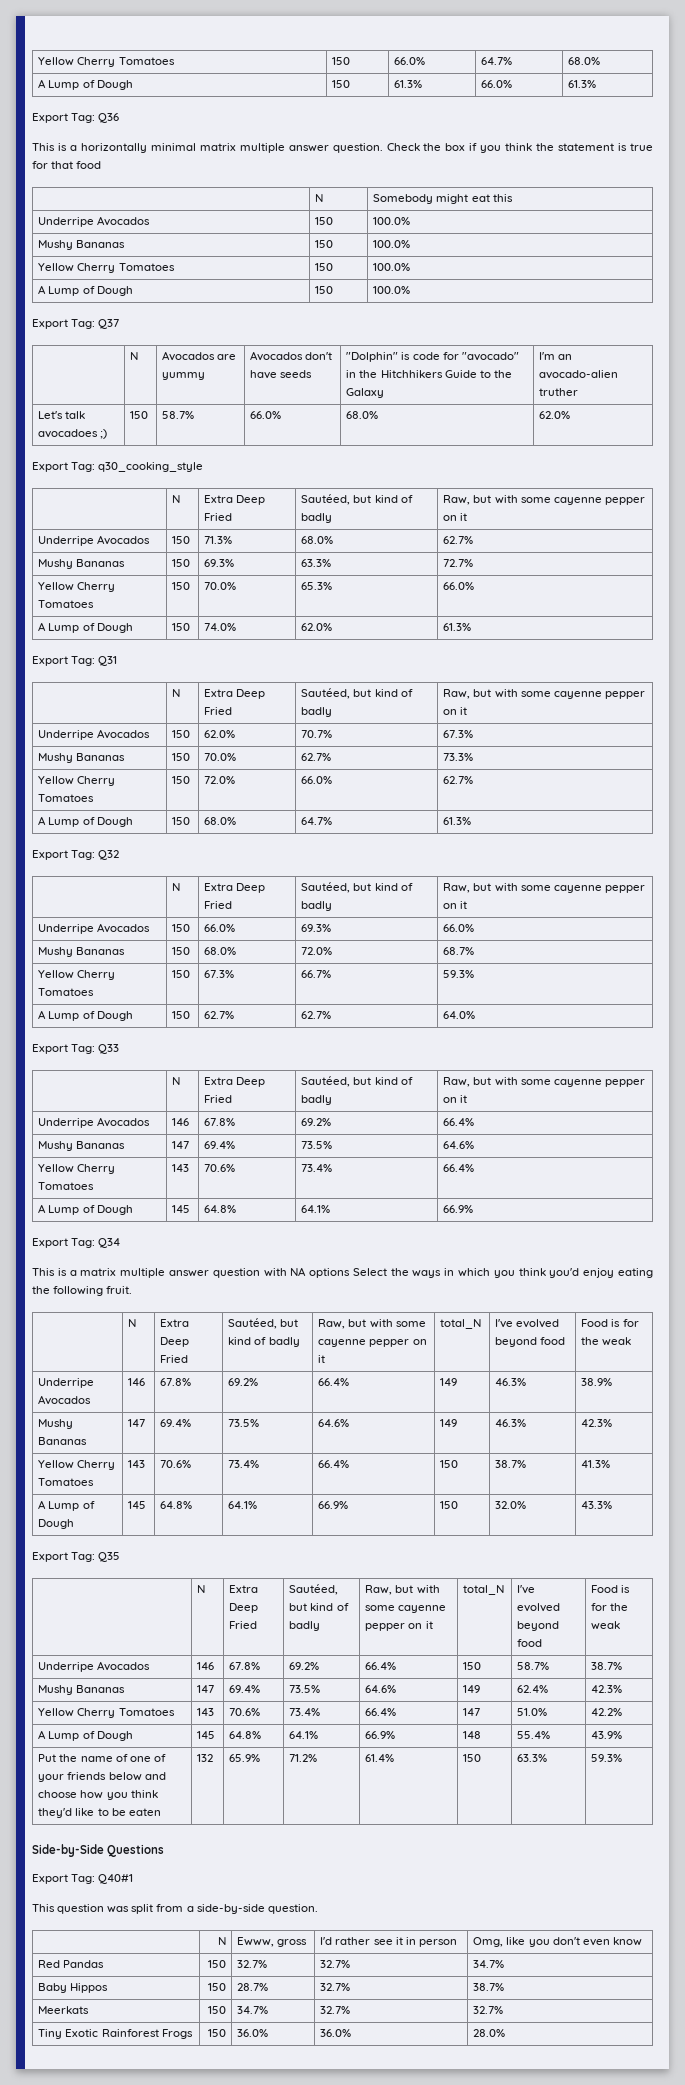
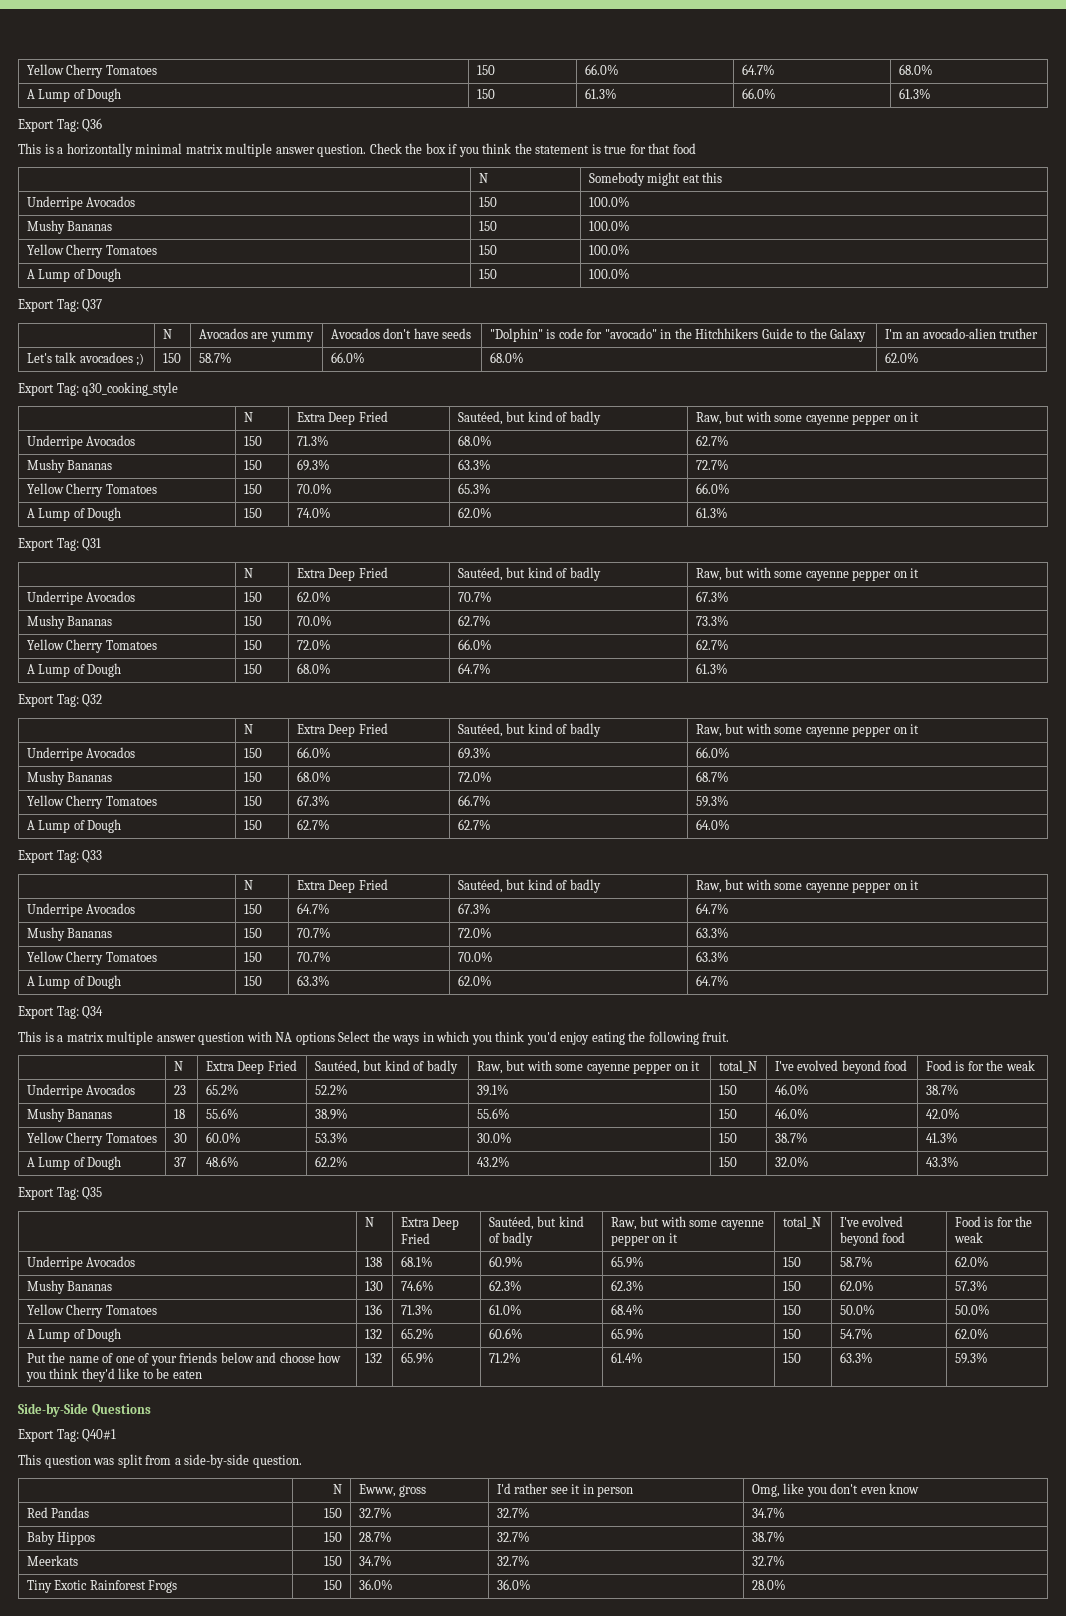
[172,1118,190,1126] [204,1118,236,1126] [301,1118,332,1126] [443,1118,475,1126] [38,1141,126,1151] [172,1141,190,1149] [204,1141,236,1149] [301,1141,333,1149] [443,1141,475,1149] [38,1164,116,1174] [38,1182,95,1190] [172,1164,190,1172] [204,1164,236,1172] [301,1164,333,1172] [443,1164,475,1172] [38,1204,133,1215] [172,1205,191,1213] [204,1205,237,1213] [301,1205,331,1213] [443,1205,474,1213] 146 | 67.8% | 69.2% | 66.4% // Mushy Bananas | 147 | 69.4% | 73.5% | 64.6% // Yellow Cherry Tomatoes | 143 | 70.6% | 73.4% | 66.4% // A Lump of Dough | 145 | 64.8% | 64.1% | 66.9% -> [243,904,262,914] [296,903,330,914] [457,903,491,914] [695,903,729,914] [26,927,113,941] [243,928,262,938] [296,927,331,938] [457,927,492,938] [695,927,729,938] [26,951,157,965] [243,952,262,962] [296,951,331,962] [457,951,493,962] [695,951,729,962] [26,975,122,989] [243,976,262,986] [296,975,330,986] [457,975,492,986] [695,975,729,986] 150 | 64.7% | 67.3% | 64.7% // Mushy Bananas | 150 | 70.7% | 72.0% | 63.3% // Yellow Cherry Tomatoes | 150 | 70.7% | 70.0% | 63.3% // A Lump of Dough | 150 | 63.3% | 62.0% | 64.7%
[128,1378,146,1386] [160,1378,192,1386] [228,1378,259,1386] [318,1378,350,1386] [440,1378,458,1386] [495,1378,527,1386] [581,1378,613,1386] [38,1419,74,1429] [38,1437,88,1445] [128,1419,146,1427] [160,1419,192,1427] [228,1419,260,1427] [318,1419,350,1427] [440,1419,458,1427] [495,1419,527,1427] [581,1419,613,1427] [38,1460,116,1470] [38,1478,95,1486] [128,1460,146,1468] [160,1460,192,1468] [228,1460,260,1468] [318,1460,350,1468] 146 | 67.8% | 69.2% | 66.4% | 149 | 46.3% | 38.9% // Mushy Bananas | 147 | 69.4% | 73.5% | 64.6% | 149 | 46.3% | 42.3% // Yellow Cherry Tomatoes | 143 | 70.6% | 73.4% | 66.4% -> [173,1085,186,1095] [205,1084,239,1095] [314,1084,348,1095] [476,1084,509,1096] [718,1085,737,1095] [774,1084,809,1095] [925,1084,959,1095] [26,1108,113,1122] [173,1109,185,1119] [205,1108,239,1119] [314,1108,348,1120] [476,1108,510,1119] [718,1109,737,1119] [774,1108,809,1119] [925,1108,960,1119] [26,1132,157,1146] [173,1133,187,1143] [205,1132,241,1143] [314,1132,348,1143] [476,1132,512,1143] 23 | 65.2% | 52.2% | 39.1% | 150 | 46.0% | 38.7% // Mushy Bananas | 18 | 55.6% | 38.9% | 55.6% | 150 | 46.0% | 42.0% // Yellow Cherry Tomatoes | 30 | 60.0% | 53.3% | 30.0%
[128,1501,147,1509] [160,1501,193,1509] [228,1501,258,1509] [318,1501,349,1509] 145 | 64.8% | 64.1% | 66.9% -> [173,1157,186,1167] [205,1156,239,1167] [314,1156,348,1167] [476,1156,510,1167] 37 | 48.6% | 62.2% | 43.2%
[197,1662,215,1670] [229,1662,261,1670] [289,1662,320,1670] [365,1662,397,1670] [463,1662,482,1670] [517,1662,550,1670] [591,1662,623,1670] [38,1685,126,1695] [197,1685,215,1693] [229,1685,261,1693] [289,1685,321,1693] [365,1685,397,1693] [463,1685,481,1693] [517,1685,549,1693] [591,1685,623,1693] [38,1708,175,1718] [197,1708,215,1716] [229,1708,261,1716] [289,1708,321,1716] [365,1708,397,1716] [463,1708,481,1716] [517,1708,548,1716] [591,1708,623,1716] [38,1730,133,1741] [197,1731,216,1739] [229,1731,262,1739] [289,1731,319,1739] [365,1731,396,1739] [463,1731,482,1739] [517,1731,551,1739] [591,1731,623,1739] 146 | 67.8% | 69.2% | 66.4% | 150 | 58.7% | 38.7% // Mushy Bananas | 147 | 69.4% | 73.5% | 64.6% | 149 | 62.4% | 42.3% // Yellow Cherry Tomatoes | 143 | 70.6% | 73.4% | 66.4% | 147 | 51.0% | 42.2% // A Lump of Dough | 145 | 64.8% | 64.1% | 66.9% | 148 | 55.4% | 43.9% -> [364,1257,382,1267] [400,1256,433,1267] [488,1256,523,1268] [610,1256,644,1268] [782,1257,801,1267] [839,1256,873,1267] [954,1256,989,1267] [26,1280,113,1294] [364,1281,383,1291] [400,1280,434,1291] [488,1280,522,1291] [610,1280,644,1291] [782,1281,801,1291] [839,1280,874,1291] [954,1280,988,1291] [26,1304,157,1318] [364,1304,382,1315] [400,1304,433,1315] [488,1304,522,1315] [610,1304,644,1315] [782,1305,801,1315] [839,1304,875,1315] [954,1304,990,1315] [26,1328,122,1342] [364,1329,382,1339] [400,1328,434,1339] [488,1328,523,1339] [610,1328,644,1340] [782,1329,801,1339] [839,1328,873,1339] [954,1328,989,1339] 138 | 68.1% | 60.9% | 65.9% | 150 | 58.7% | 62.0% // Mushy Bananas | 130 | 74.6% | 62.3% | 62.3% | 150 | 62.0% | 57.3% // Yellow Cherry Tomatoes | 136 | 71.3% | 61.0% | 68.4% | 150 | 50.0% | 50.0% // A Lump of Dough | 132 | 65.2% | 60.6% | 65.9% | 150 | 54.7% | 62.0%

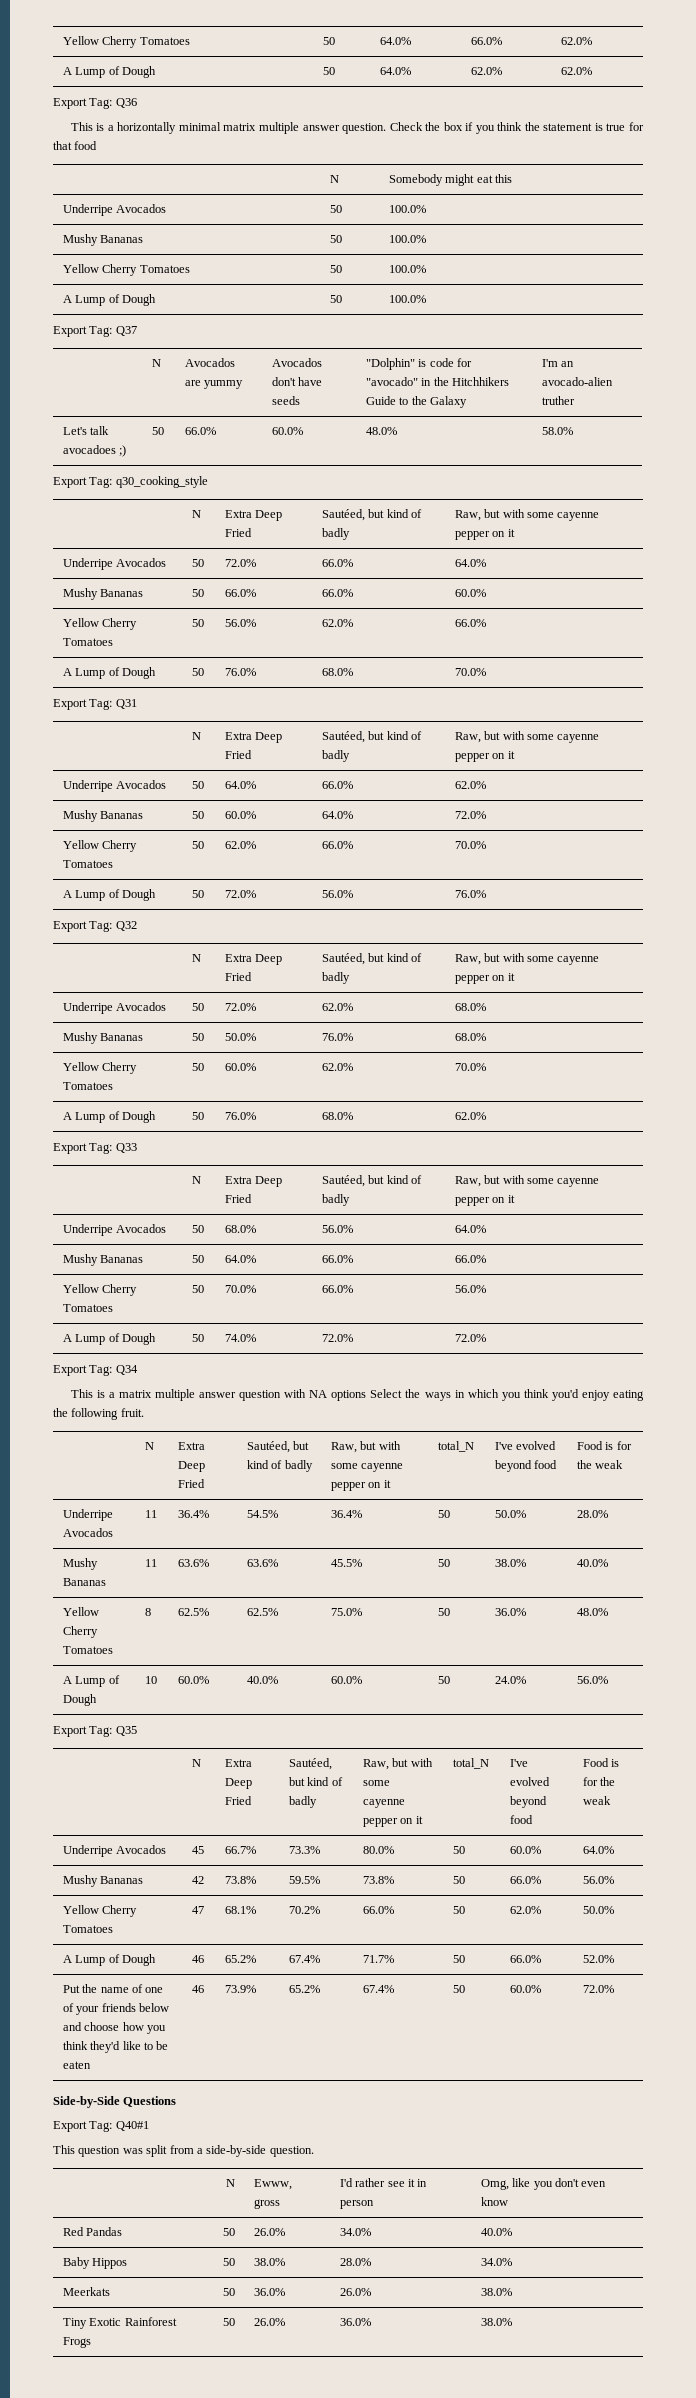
[26,64,157,78] [476,65,495,75] [584,64,619,75] [741,64,775,75] [898,64,933,75] [26,88,122,102] [476,89,495,99] [584,88,617,99] [741,88,776,99] [898,88,931,99] Yellow Cherry Tomatoes | 150 | 66.0% | 64.7% | 68.0% // A Lump of Dough | 150 | 61.3% | 66.0% | 61.3% -> [62,36,190,48] [322,37,335,45] [379,37,411,45] [470,37,502,45] [560,37,592,45] [62,66,157,78] [322,67,335,75] [379,67,411,75] [470,67,502,75] [560,67,592,75] Yellow Cherry Tomatoes | 50 | 64.0% | 66.0% | 62.0% // A Lump of Dough | 50 | 64.0% | 62.0% | 62.0%
[478,197,497,207] 150 -> [329,205,342,213] 50
[478,221,497,231] 150 -> [329,235,342,243] 50
[478,245,497,255] 150 -> [329,265,342,273] 50
[478,269,497,279] 150 -> [329,295,342,303] 50
[162,353,181,363] [198,352,232,363] [330,352,365,363] [489,352,524,363] [884,352,919,363] 150 | 58.7% | 66.0% | 68.0% | 62.0% -> [151,427,164,435] [184,427,216,435] [271,427,303,435] [365,427,397,435] [541,427,573,435] 50 | 66.0% | 60.0% | 48.0% | 58.0%
[243,436,262,446] [296,435,329,446] [457,435,492,446] [695,435,729,446] [26,459,113,473] [243,460,262,470] [296,459,330,471] [457,459,491,470] [695,459,729,470] [26,483,157,497] [243,484,262,494] [296,483,332,494] [457,483,491,494] 150 | 71.3% | 68.0% | 62.7% // Mushy Bananas | 150 | 69.3% | 63.3% | 72.7% // Yellow Cherry Tomatoes | 150 | 70.0% | 65.3% -> [191,559,204,567] [224,559,256,567] [321,559,353,567] [454,559,486,567] [62,588,144,600] [191,589,204,597] [224,589,256,597] [321,589,353,597] [454,589,486,597] [62,618,138,630] [62,638,113,646] [191,619,204,627] [224,619,256,627] [321,619,353,627] 50 | 72.0% | 66.0% | 64.0% // Mushy Bananas | 50 | 66.0% | 66.0% | 60.0% // Yellow Cherry Tomatoes | 50 | 56.0% | 62.0%
[243,508,262,518] [296,507,331,518] [457,507,492,518] [695,507,728,518] 150 | 74.0% | 62.0% | 61.3% -> [191,668,204,676] [224,668,256,676] [321,668,353,676] [454,668,486,676] 50 | 76.0% | 68.0% | 70.0%
[243,592,262,602] [296,591,331,602] [457,591,492,602] [695,591,729,602] [26,615,113,629] [243,616,262,626] [296,615,332,626] [457,615,491,626] [695,615,729,626] [26,639,157,653] [243,640,262,650] [296,639,331,650] [457,639,492,650] [695,639,729,650] [26,663,122,677] [243,664,262,674] [296,663,331,674] [457,663,491,674] [695,663,728,674] 150 | 62.0% | 70.7% | 67.3% // Mushy Bananas | 150 | 70.0% | 62.7% | 73.3% // Yellow Cherry Tomatoes | 150 | 72.0% | 66.0% | 62.7% // A Lump of Dough | 150 | 68.0% | 64.7% | 61.3% -> [191,781,204,789] [224,781,256,789] [321,781,353,789] [454,781,486,789] [62,810,144,822] [191,811,204,819] [224,811,256,819] [321,811,353,819] [454,811,486,819] [62,840,138,852] [62,860,113,868] [191,841,204,849] [224,841,256,849] [321,841,353,849] [454,841,486,849] [62,889,157,901] [191,890,204,898] [224,890,256,898] [321,890,353,898] [454,890,486,898] 50 | 64.0% | 66.0% | 62.0% // Mushy Bananas | 50 | 60.0% | 64.0% | 72.0% // Yellow Cherry Tomatoes | 50 | 62.0% | 66.0% | 70.0% // A Lump of Dough | 50 | 72.0% | 56.0% | 76.0%
[243,748,262,758] [296,747,331,758] [457,747,491,759] [695,747,730,758] [26,771,113,785] [243,772,262,782] [296,771,331,782] [457,771,492,782] [695,771,729,782] [26,795,157,809] [243,796,262,806] [296,795,330,806] [457,795,491,806] [695,795,729,807] [26,819,122,833] [243,820,262,830] [296,819,330,830] [457,819,491,830] [695,819,730,830] 150 | 66.0% | 69.3% | 66.0% // Mushy Bananas | 150 | 68.0% | 72.0% | 68.7% // Yellow Cherry Tomatoes | 150 | 67.3% | 66.7% | 59.3% // A Lump of Dough | 150 | 62.7% | 62.7% | 64.0% -> [191,1003,204,1011] [224,1003,256,1011] [321,1003,353,1011] [454,1003,486,1011] [62,1032,144,1044] [191,1033,204,1041] [224,1033,256,1041] [321,1033,353,1041] [454,1033,486,1041] [62,1062,138,1074] [62,1082,113,1090] [191,1063,204,1071] [224,1063,256,1071] [321,1063,353,1071] [454,1063,486,1071] [62,1111,157,1123] [191,1112,204,1120] [224,1112,256,1120] [321,1112,353,1120] [454,1112,486,1120] 50 | 72.0% | 62.0% | 68.0% // Mushy Bananas | 50 | 50.0% | 76.0% | 68.0% // Yellow Cherry Tomatoes | 50 | 60.0% | 62.0% | 70.0% // A Lump of Dough | 50 | 76.0% | 68.0% | 62.0%
[243,904,262,914] [296,903,330,914] [457,903,491,914] [695,903,729,914] [26,927,113,941] [243,928,262,938] [296,927,331,938] [457,927,492,938] [695,927,729,938] [26,951,157,965] [243,952,262,962] [296,951,331,962] [457,951,493,962] [695,951,729,962] [26,975,122,989] [243,976,262,986] [296,975,330,986] [457,975,492,986] [695,975,729,986] 150 | 64.7% | 67.3% | 64.7% // Mushy Bananas | 150 | 70.7% | 72.0% | 63.3% // Yellow Cherry Tomatoes | 150 | 70.7% | 70.0% | 63.3% // A Lump of Dough | 150 | 63.3% | 62.0% | 64.7% -> [191,1225,204,1233] [224,1225,256,1233] [321,1225,353,1233] [454,1225,486,1233] [62,1254,144,1266] [191,1255,204,1263] [224,1255,256,1263] [321,1255,353,1263] [454,1255,486,1263] [62,1284,138,1296] [62,1304,113,1312] [191,1285,204,1293] [224,1285,256,1293] [321,1285,353,1293] [454,1285,486,1293] [62,1333,157,1345] [191,1334,204,1342] [224,1334,256,1342] [321,1334,353,1342] [454,1334,486,1342] 50 | 68.0% | 56.0% | 64.0% // Mushy Bananas | 50 | 64.0% | 66.0% | 66.0% // Yellow Cherry Tomatoes | 50 | 70.0% | 66.0% | 56.0% // A Lump of Dough | 50 | 74.0% | 72.0% | 72.0%
[173,1085,186,1095] [205,1084,239,1095] [314,1084,348,1095] [476,1084,509,1096] [718,1085,737,1095] [774,1084,809,1095] [925,1084,959,1095] [26,1108,113,1122] [173,1109,185,1119] [205,1108,239,1119] [314,1108,348,1120] [476,1108,510,1119] [718,1109,737,1119] [774,1108,809,1119] [925,1108,960,1119] [26,1132,157,1146] [173,1133,187,1143] [205,1132,241,1143] [314,1132,348,1143] [476,1132,512,1143] [718,1133,737,1143] [774,1132,808,1143] [925,1132,958,1143] [26,1156,122,1170] [173,1157,186,1167] [205,1156,239,1167] [314,1156,348,1167] [476,1156,510,1167] [718,1157,737,1167] [774,1156,809,1167] [925,1156,959,1167] 23 | 65.2% | 52.2% | 39.1% | 150 | 46.0% | 38.7% // Mushy Bananas | 18 | 55.6% | 38.9% | 55.6% | 150 | 46.0% | 42.0% // Yellow Cherry Tomatoes | 30 | 60.0% | 53.3% | 30.0% | 150 | 38.7% | 41.3% // A Lump of Dough | 37 | 48.6% | 62.2% | 43.2% | 150 | 32.0% | 43.3% -> [144,1510,157,1518] [177,1510,209,1518] [246,1510,278,1518] [330,1510,362,1518] [437,1510,450,1518] [494,1510,526,1518] [576,1510,608,1518] [62,1558,98,1570] [62,1578,106,1586] [144,1559,157,1567] [177,1559,209,1567] [246,1559,278,1567] [330,1559,362,1567] [437,1559,450,1567] [494,1559,526,1567] [576,1559,608,1567] [62,1607,99,1616] [62,1626,98,1638] [62,1646,113,1654] [144,1608,151,1616] [177,1608,209,1616] [246,1608,278,1616] [330,1608,362,1616] [437,1608,450,1616] [494,1608,526,1616] [576,1608,608,1616] [62,1675,120,1687] [62,1694,97,1706] [144,1676,157,1684] [177,1676,209,1684] [246,1676,278,1684] [330,1676,362,1684] [437,1676,450,1684] [494,1676,526,1684] [576,1676,608,1684] 11 | 36.4% | 54.5% | 36.4% | 50 | 50.0% | 28.0% // Mushy Bananas | 11 | 63.6% | 63.6% | 45.5% | 50 | 38.0% | 40.0% // Yellow Cherry Tomatoes | 8 | 62.5% | 62.5% | 75.0% | 50 | 36.0% | 48.0% // A Lump of Dough | 10 | 60.0% | 40.0% | 60.0% | 50 | 24.0% | 56.0%
[364,1257,382,1267] [400,1256,433,1267] [488,1256,523,1268] [610,1256,644,1268] [782,1257,801,1267] [839,1256,873,1267] [954,1256,989,1267] [26,1280,113,1294] [364,1281,383,1291] [400,1280,434,1291] [488,1280,522,1291] [610,1280,644,1291] [782,1281,801,1291] [839,1280,874,1291] [954,1280,988,1291] [26,1304,157,1318] [364,1304,382,1315] [400,1304,433,1315] [488,1304,522,1315] [610,1304,644,1315] [782,1305,801,1315] [839,1304,875,1315] 138 | 68.1% | 60.9% | 65.9% | 150 | 58.7% | 62.0% // Mushy Bananas | 130 | 74.6% | 62.3% | 62.3% | 150 | 62.0% | 57.3% // Yellow Cherry Tomatoes | 136 | 71.3% | 61.0% | 68.4% | 150 | 50.0% -> [191,1846,204,1854] [224,1846,256,1854] [288,1846,320,1854] [362,1846,394,1854] [452,1846,465,1854] [509,1846,541,1854] [582,1846,614,1854] [62,1875,144,1887] [191,1876,204,1884] [224,1876,256,1884] [288,1876,320,1884] [362,1876,394,1884] [452,1876,465,1884] [509,1876,541,1884] [582,1876,614,1884] [62,1905,138,1917] [62,1925,113,1933] [191,1906,204,1914] [224,1906,256,1914] [288,1906,320,1914] [362,1906,394,1914] [452,1906,465,1914] [509,1906,541,1914] 45 | 66.7% | 73.3% | 80.0% | 50 | 60.0% | 64.0% // Mushy Bananas | 42 | 73.8% | 59.5% | 73.8% | 50 | 66.0% | 56.0% // Yellow Cherry Tomatoes | 47 | 68.1% | 70.2% | 66.0% | 50 | 62.0%
[364,1329,382,1339] [400,1328,434,1339] [488,1328,523,1339] [610,1328,644,1340] [782,1329,801,1339] [839,1328,873,1339] [954,1328,989,1339] 132 | 65.2% | 60.6% | 65.9% | 150 | 54.7% | 62.0% -> [191,1955,204,1963] [224,1955,256,1963] [288,1955,320,1963] [362,1955,394,1963] [452,1955,465,1963] [509,1955,541,1963] [582,1955,614,1963] 46 | 65.2% | 67.4% | 71.7% | 50 | 66.0% | 52.0%
[364,1353,382,1363] [400,1352,434,1364] [488,1352,521,1363] [610,1352,643,1363] [782,1353,801,1363] [839,1352,873,1363] [954,1352,988,1364] 132 | 65.9% | 71.2% | 61.4% | 150 | 63.3% | 59.3% -> [191,1985,204,1993] [224,1985,256,1993] [288,1985,320,1993] [362,1985,394,1993] [452,1985,465,1993] [509,1985,541,1993] [582,1985,614,1993] 46 | 73.9% | 65.2% | 67.4% | 50 | 60.0% | 72.0%
[324,1508,343,1518] [358,1507,392,1518] [496,1507,530,1518] [751,1507,785,1518] [26,1531,96,1545] [324,1532,343,1542] [358,1531,392,1542] [496,1531,530,1542] [751,1531,785,1542] [26,1555,78,1566] [324,1556,343,1566] [358,1555,392,1566] [496,1555,530,1566] [751,1555,785,1566] 150 | 32.7% | 32.7% | 34.7% // Baby Hippos | 150 | 28.7% | 32.7% | 38.7% // Meerkats | 150 | 34.7% | 32.7% | 32.7% -> [223,2228,236,2236] [253,2228,285,2236] [339,2228,371,2236] [480,2228,512,2236] [62,2257,128,2269] [223,2258,236,2266] [253,2258,285,2266] [339,2258,371,2266] [480,2258,512,2266] [62,2287,110,2296] [223,2288,236,2296] [253,2288,285,2296] [339,2288,371,2296] [480,2288,512,2296] 50 | 26.0% | 34.0% | 40.0% // Baby Hippos | 50 | 38.0% | 28.0% | 34.0% // Meerkats | 50 | 36.0% | 26.0% | 38.0%
[324,1580,343,1590] [358,1579,393,1590] [496,1579,531,1590] [751,1579,786,1590] 150 | 36.0% | 36.0% | 28.0% -> [223,2318,236,2326] [253,2318,285,2326] [339,2318,371,2326] [480,2318,512,2326] 50 | 26.0% | 36.0% | 38.0%

